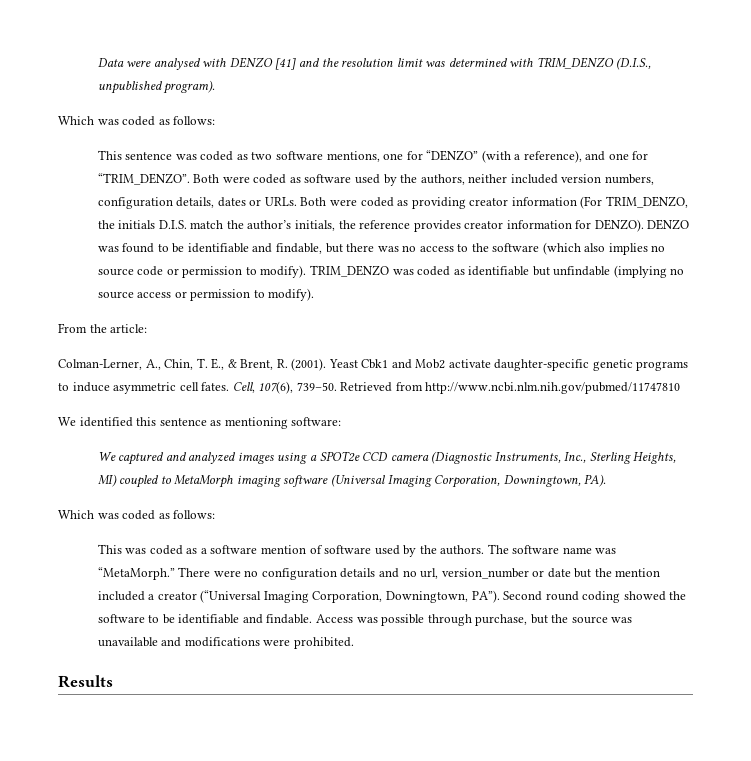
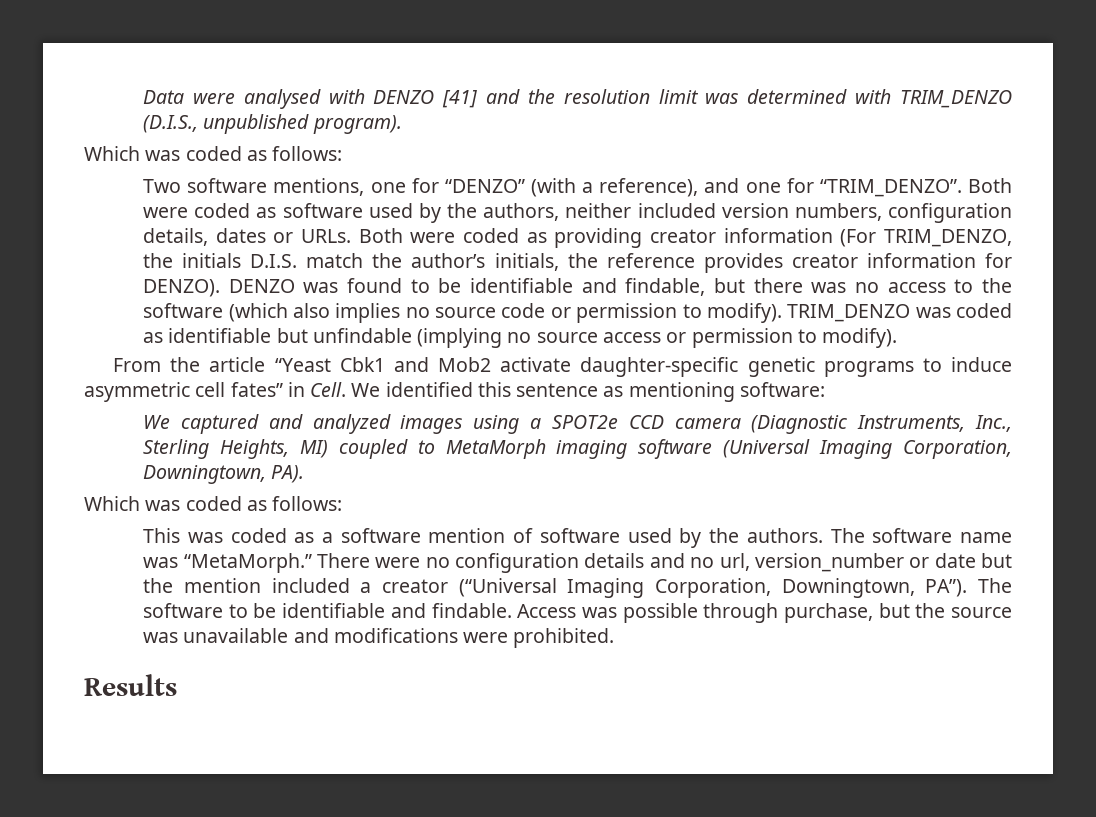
[97,150,273,161] This sentence was coded as two -> [143,179,182,193] Two
[110,324,148,333] [58,358,358,371] article: // Colman-Lerner, A., Chin, T. E., & Brent, R. (2001). Yeast -> [209,357,331,372] article “Yeast
[201,381,681,394] fates. Cell, 107(6), 739–50. Retrieved from http://www.ncbi.nlm.nih.gov/pubmed/11747810 // -> [230,382,347,397] fates” in Cell.
[503,591,687,603] Second round coding showed the -> [978,578,1012,593] The

